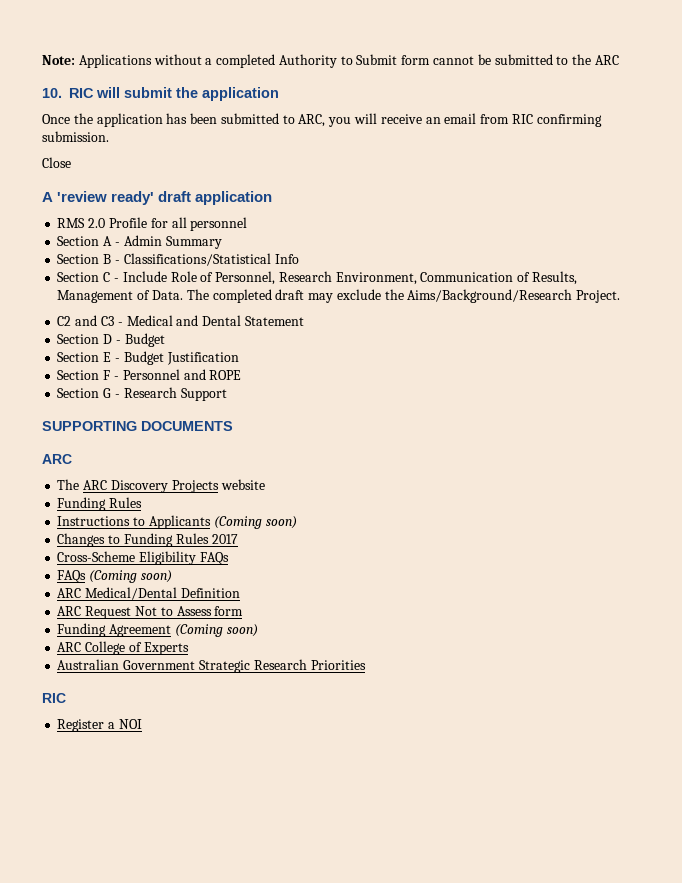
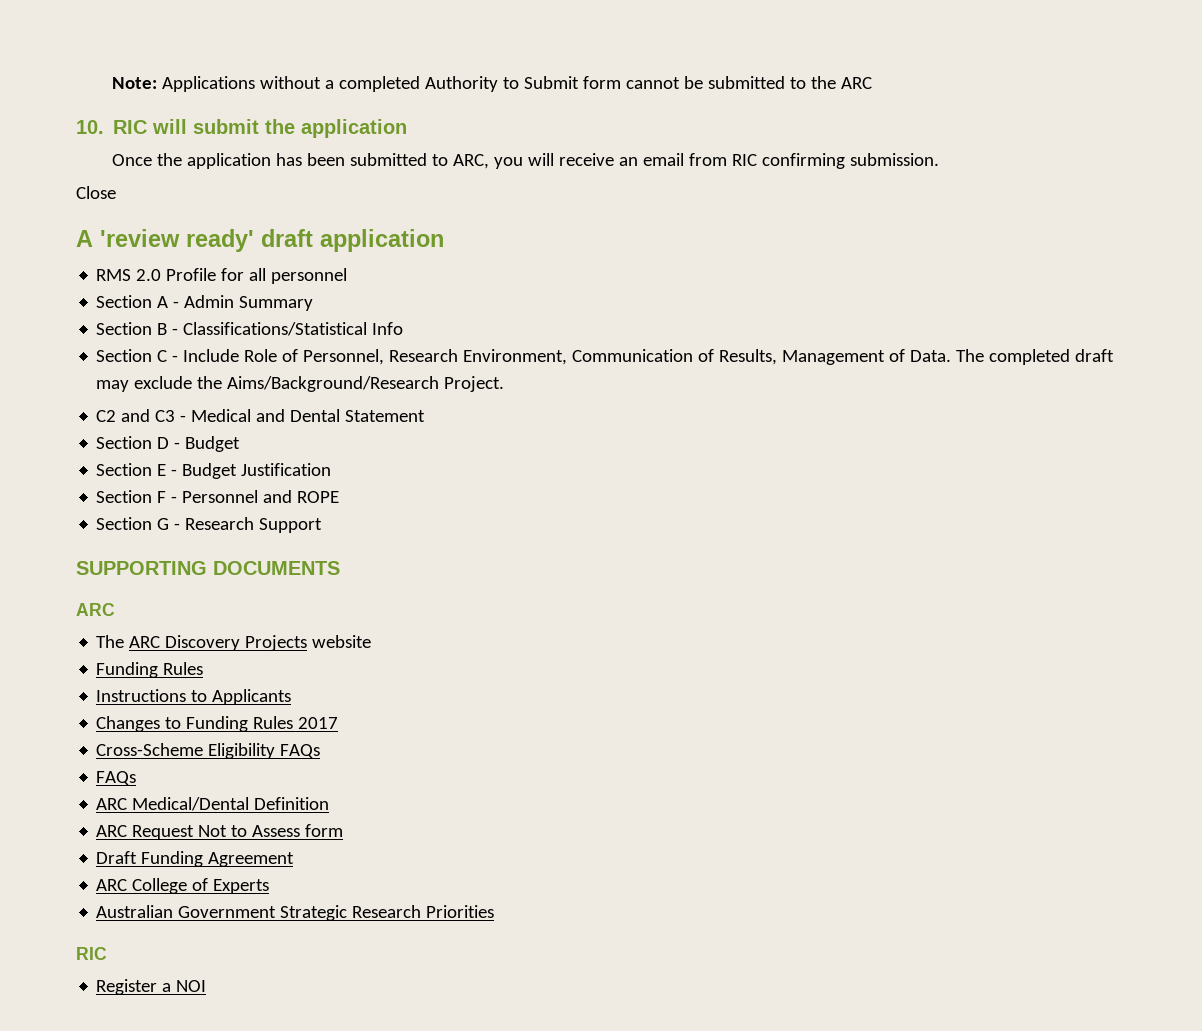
[213,516,297,529] (Coming soon) -> (292, 697) none
[89,570,172,583] (Coming soon) -> (137, 778) none
(244, 611) none -> [96,851,138,864] Draft
[174,624,258,637] (Coming soon) -> (295, 859) none

